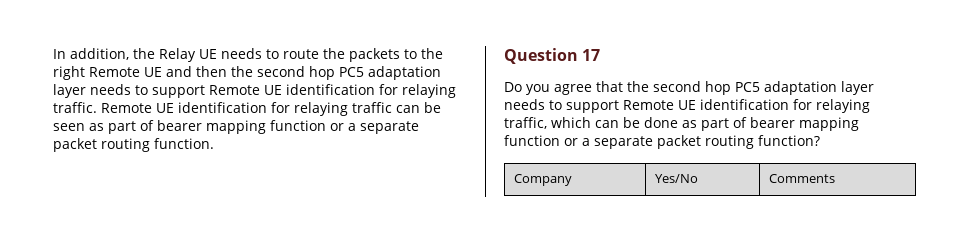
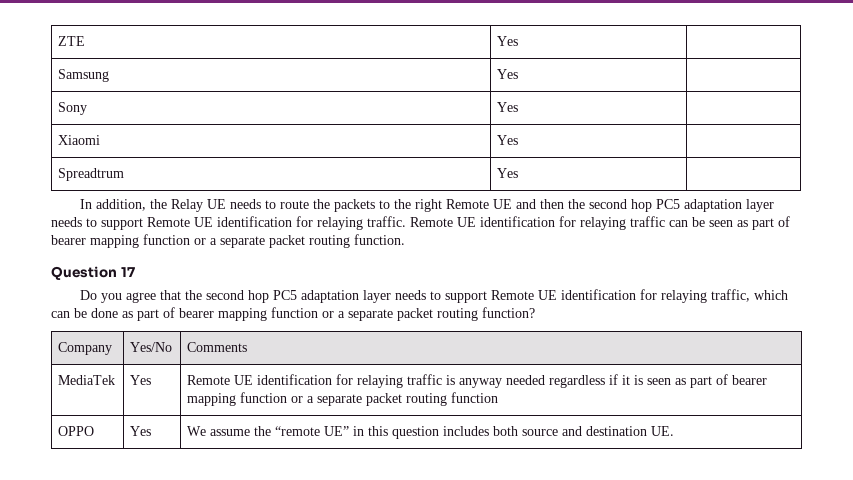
(53, 54) none -> [58,36,86,46] [497,36,519,46] [58,69,110,82] [497,69,519,79] [58,102,88,115] [497,102,519,112] [58,135,101,145] [497,135,519,145] [58,168,125,181] [497,168,519,178] ZTE | Yes | // Samsung | Yes | // Sony | Yes | // Xiaomi | Yes | // Spreadtrum | Yes | //
(835, 178) none -> [58,375,116,385] [130,375,152,385] [187,374,768,388] [187,392,499,406] [58,426,95,436] [130,426,152,436] [187,426,675,439] // MediaTek | Yes | Remote UE identification for relaying traffic is anyway needed regardless if it is seen as part of bearer mapping function or a separate packet routing function // OPPO | Yes | We assume the “remote UE” in this question includes both source and destination UE.

